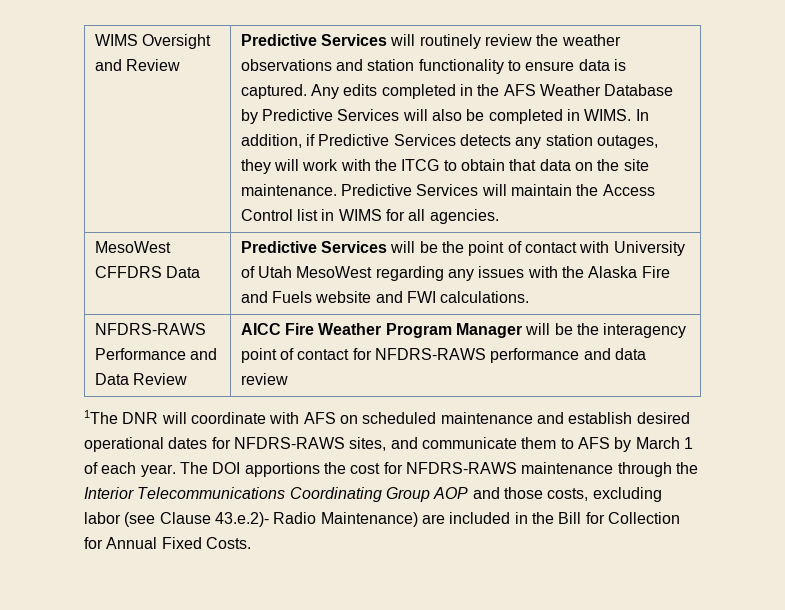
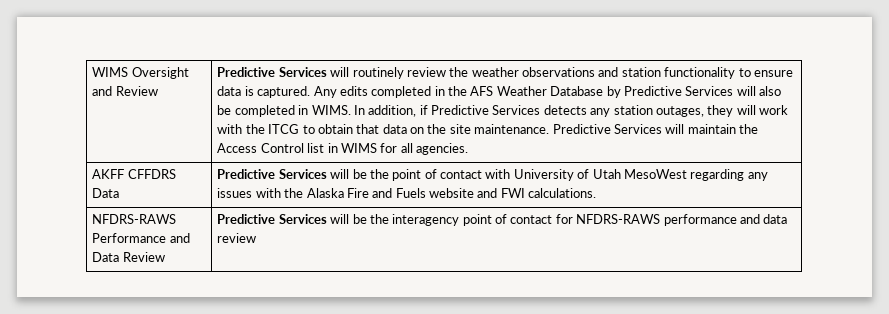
[94,241,171,253] MesoWest -> [92,169,125,179] AKFF
[240,323,522,338] AICC Fire Weather Program Manager -> [217,214,327,224] Predictive Services
[84,410,690,424] [84,437,693,452] [84,462,698,477] [84,487,662,502] [84,512,680,527] [84,537,251,549] // 1The DNR will coordinate with AFS on scheduled maintenance and establish desired operational dates for NFDRS-RAWS sites, and communicate them to AFS by March 1 of each year. The DOI apportions the cost for NFDRS-RAWS maintenance through the Interior Telecommunications Coordinating Group AOP and those costs, excluding labor (see Clause 43.e.2)- Radio Maintenance) are included in the Bill for Collection for Annual Fixed Costs. -> (257, 238) none

